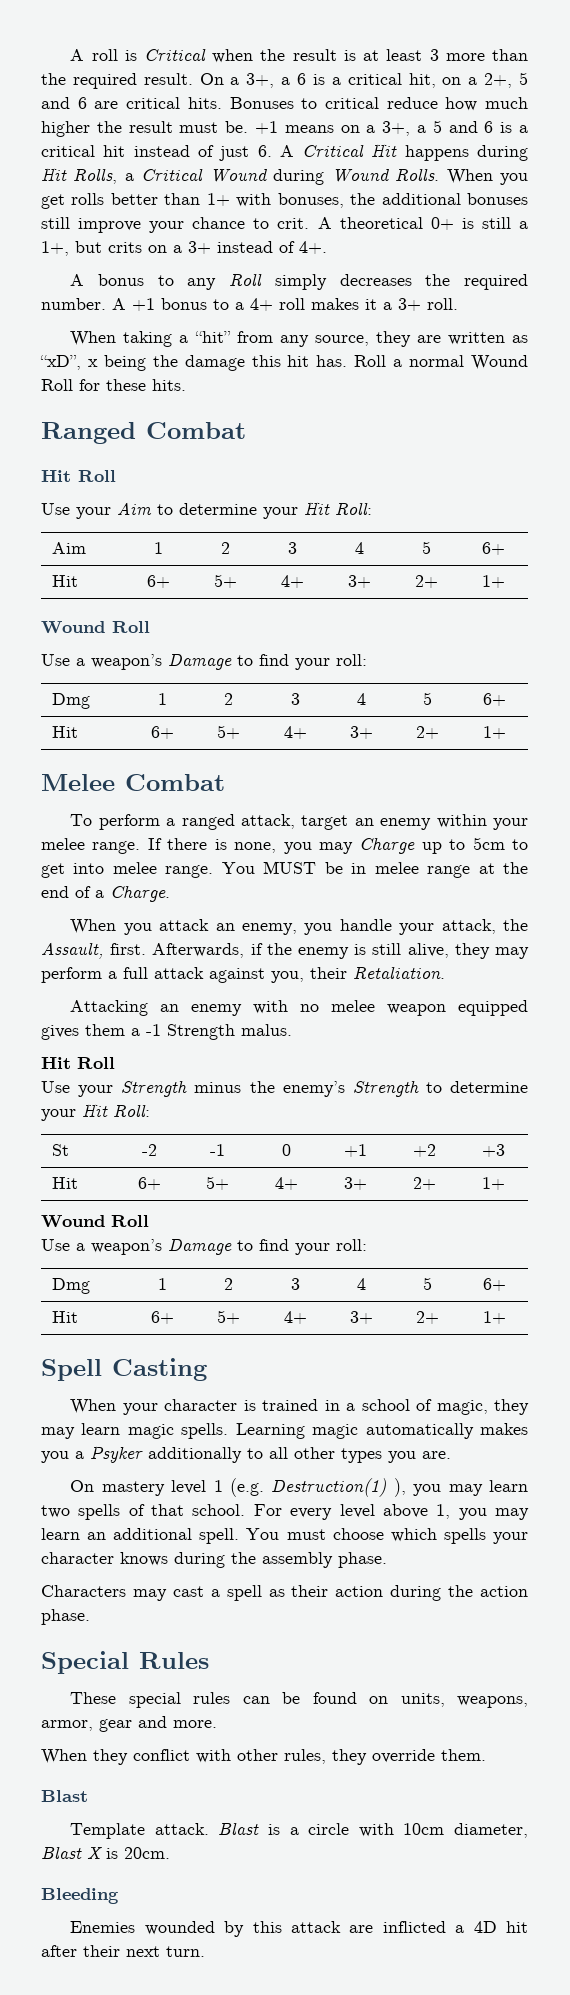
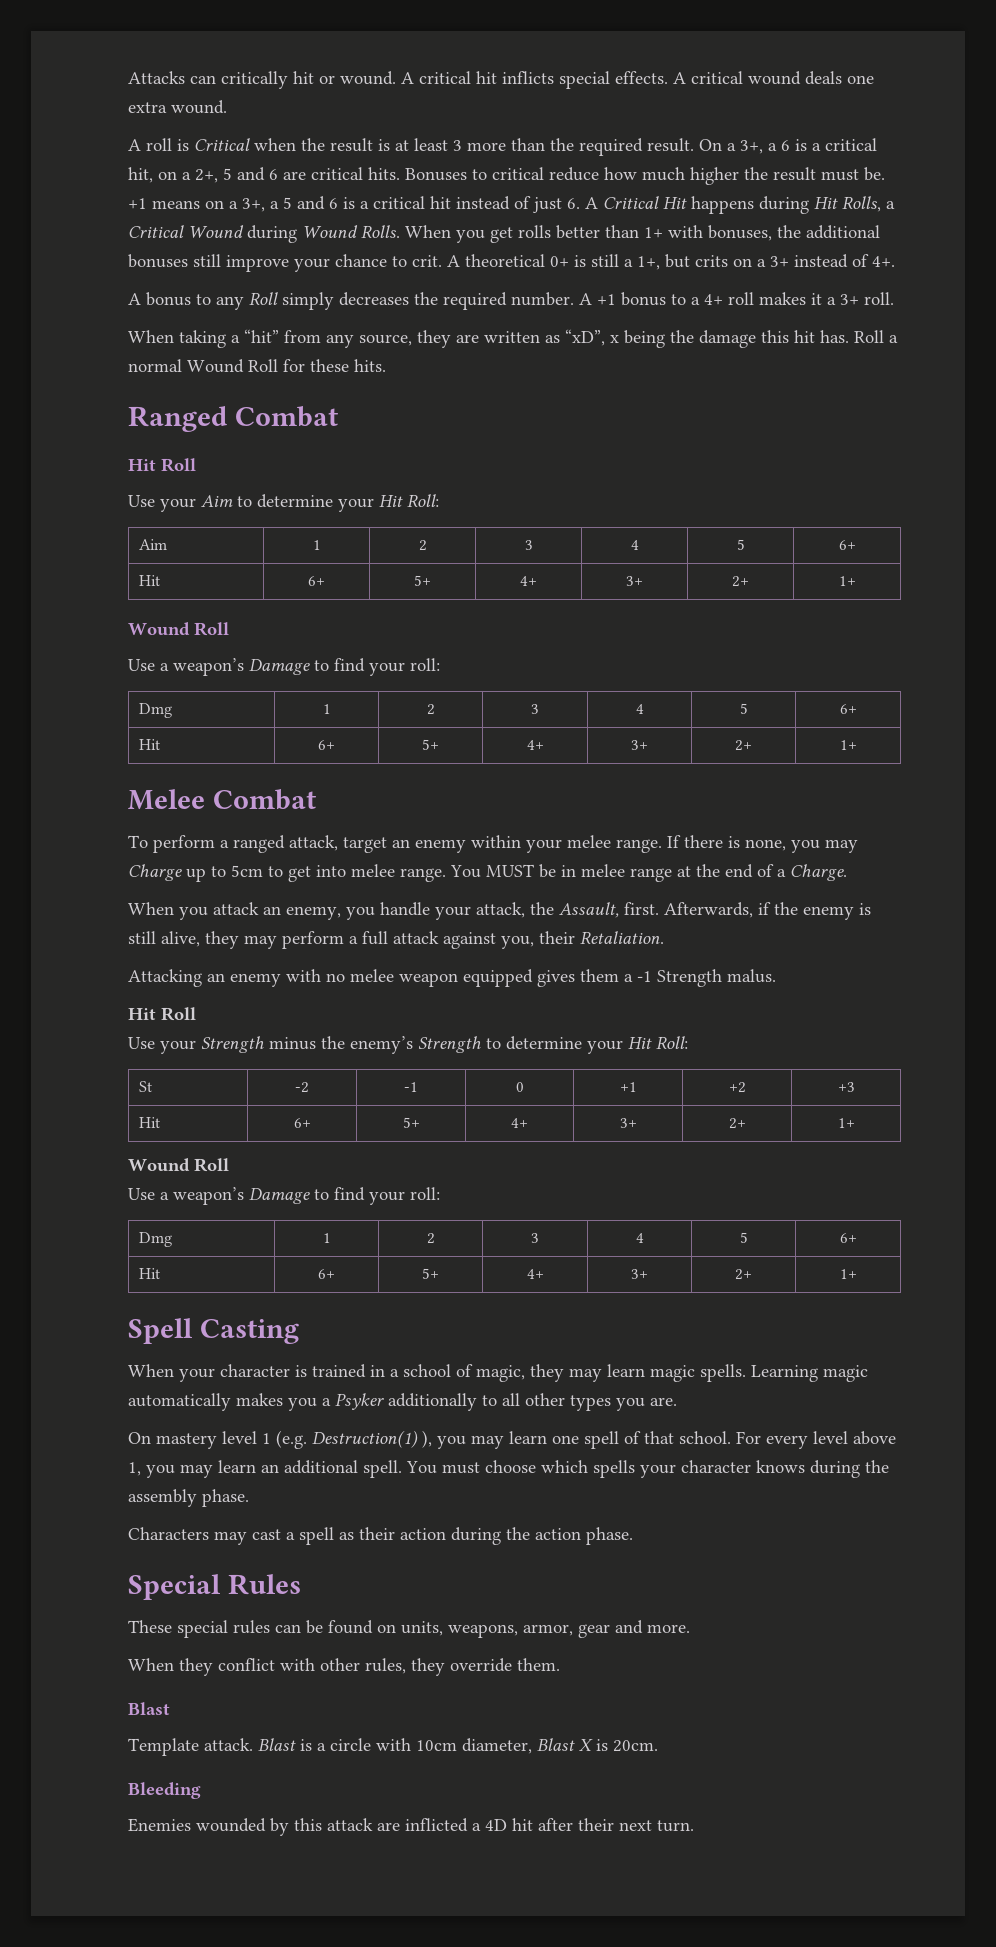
(70, 55) none -> [128,71,874,89] [128,100,227,114] Attacks can critically hit or wound. A critical hit inflicts special effects. A critical wound deals one extra wound. //
[41,1504,121,1520] two spells -> [552,1431,619,1449] one spell

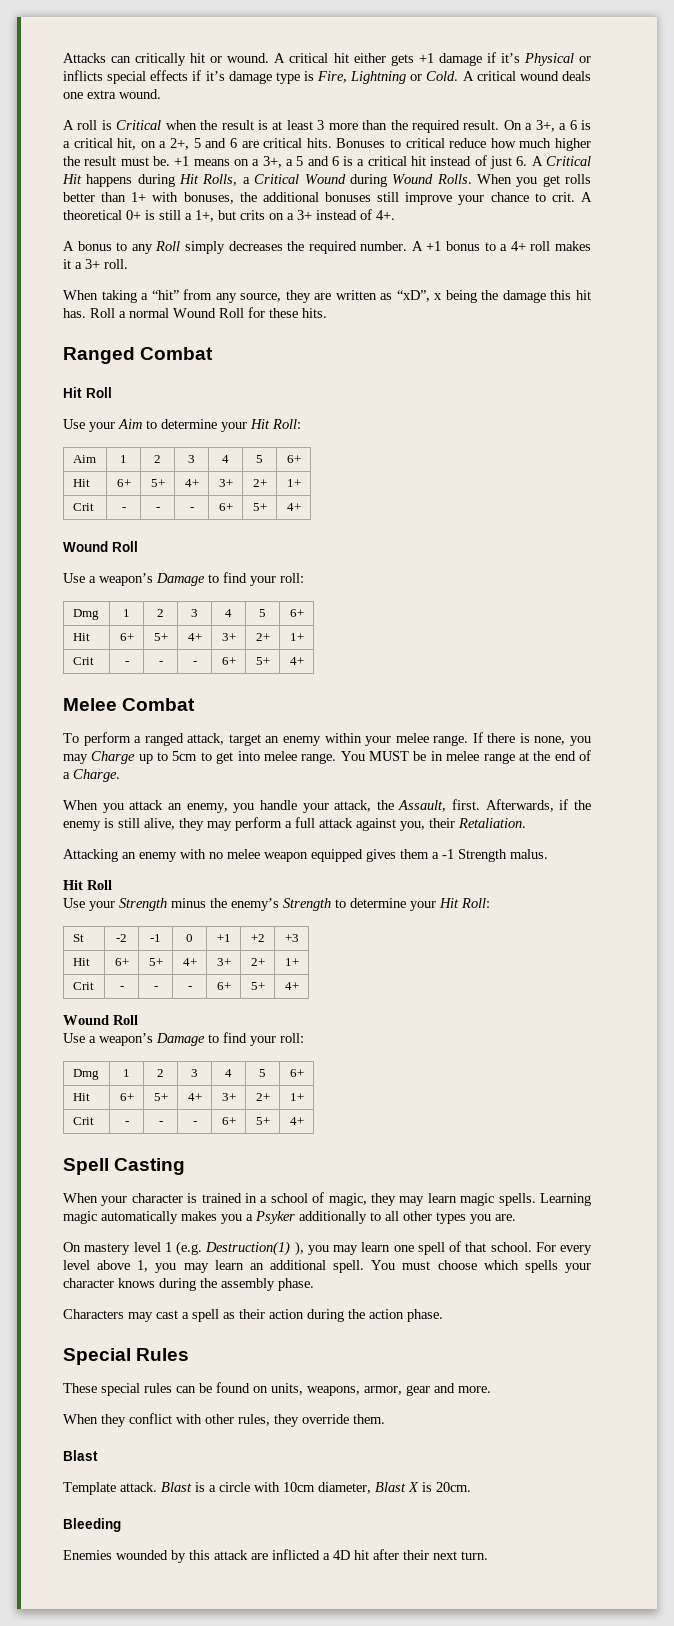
[502,71,668,89] inflicts special effects. -> [353,52,591,66] [63,70,459,84] either gets +1 damage if it’s Physical or inflicts special effects if it’s damage type is Fire, Lightning or Cold.
(856, 581) none -> [72,503,94,511] [121,507,126,511] [155,507,160,511] [189,507,194,511] [218,503,233,511] [252,503,267,511] [286,503,301,511] // Crit | - | - | - | 6+ | 5+ | 4+
(857, 745) none -> [72,657,94,665] [124,661,129,665] [158,661,163,665] [192,661,197,665] [221,657,236,665] [255,657,270,665] [289,657,304,665] // Crit | - | - | - | 6+ | 5+ | 4+
(855, 1123) none -> [72,982,94,990] [119,986,124,990] [153,986,158,990] [187,986,192,990] [216,982,231,990] [250,982,265,990] [284,982,299,990] // Crit | - | - | - | 6+ | 5+ | 4+
(857, 1274) none -> [72,1117,94,1125] [124,1121,129,1125] [158,1121,163,1125] [192,1121,197,1125] [221,1117,236,1125] [255,1117,270,1125] [289,1117,304,1125] // Crit | - | - | - | 6+ | 5+ | 4+

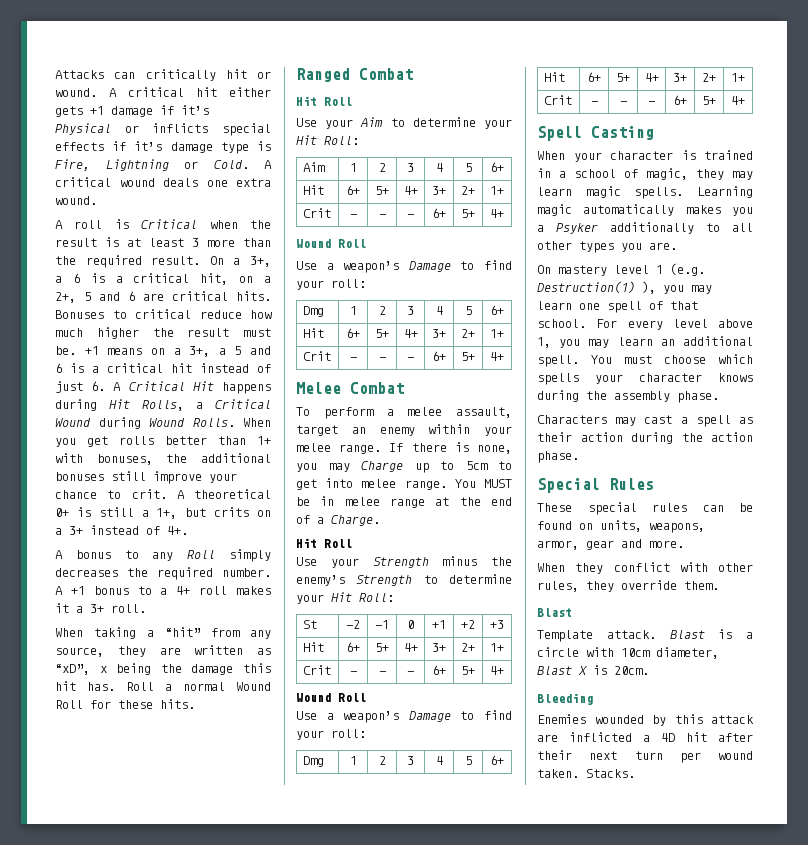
[144,733,225,746] ranged attack, -> [407,407,512,418] melee assault,
[63,799,592,813] [63,817,526,831] [63,849,548,862] // When you attack an enemy, you handle your attack, the Assault, first. Afterwards, if the enemy is still alive, they may perform a full attack against you, their Retaliation. // Attacking an enemy with no melee weapon equipped gives them a -1 Strength malus. -> (380, 520) none
[461,1551,488,1560] turn. -> [634,751,753,763] [537,769,635,778] turn per wound taken. Stacks.

